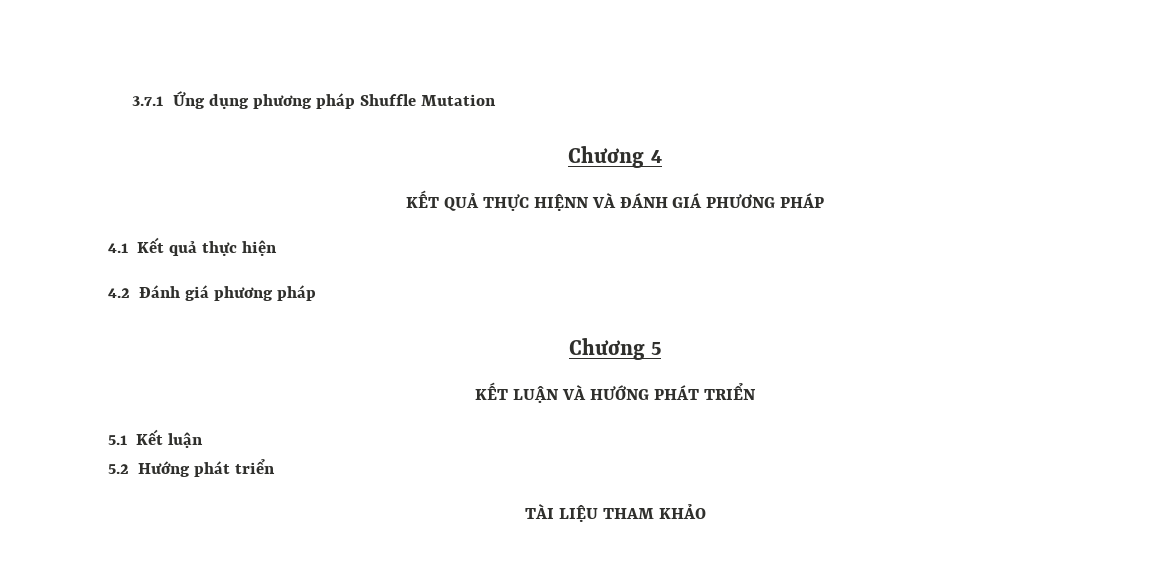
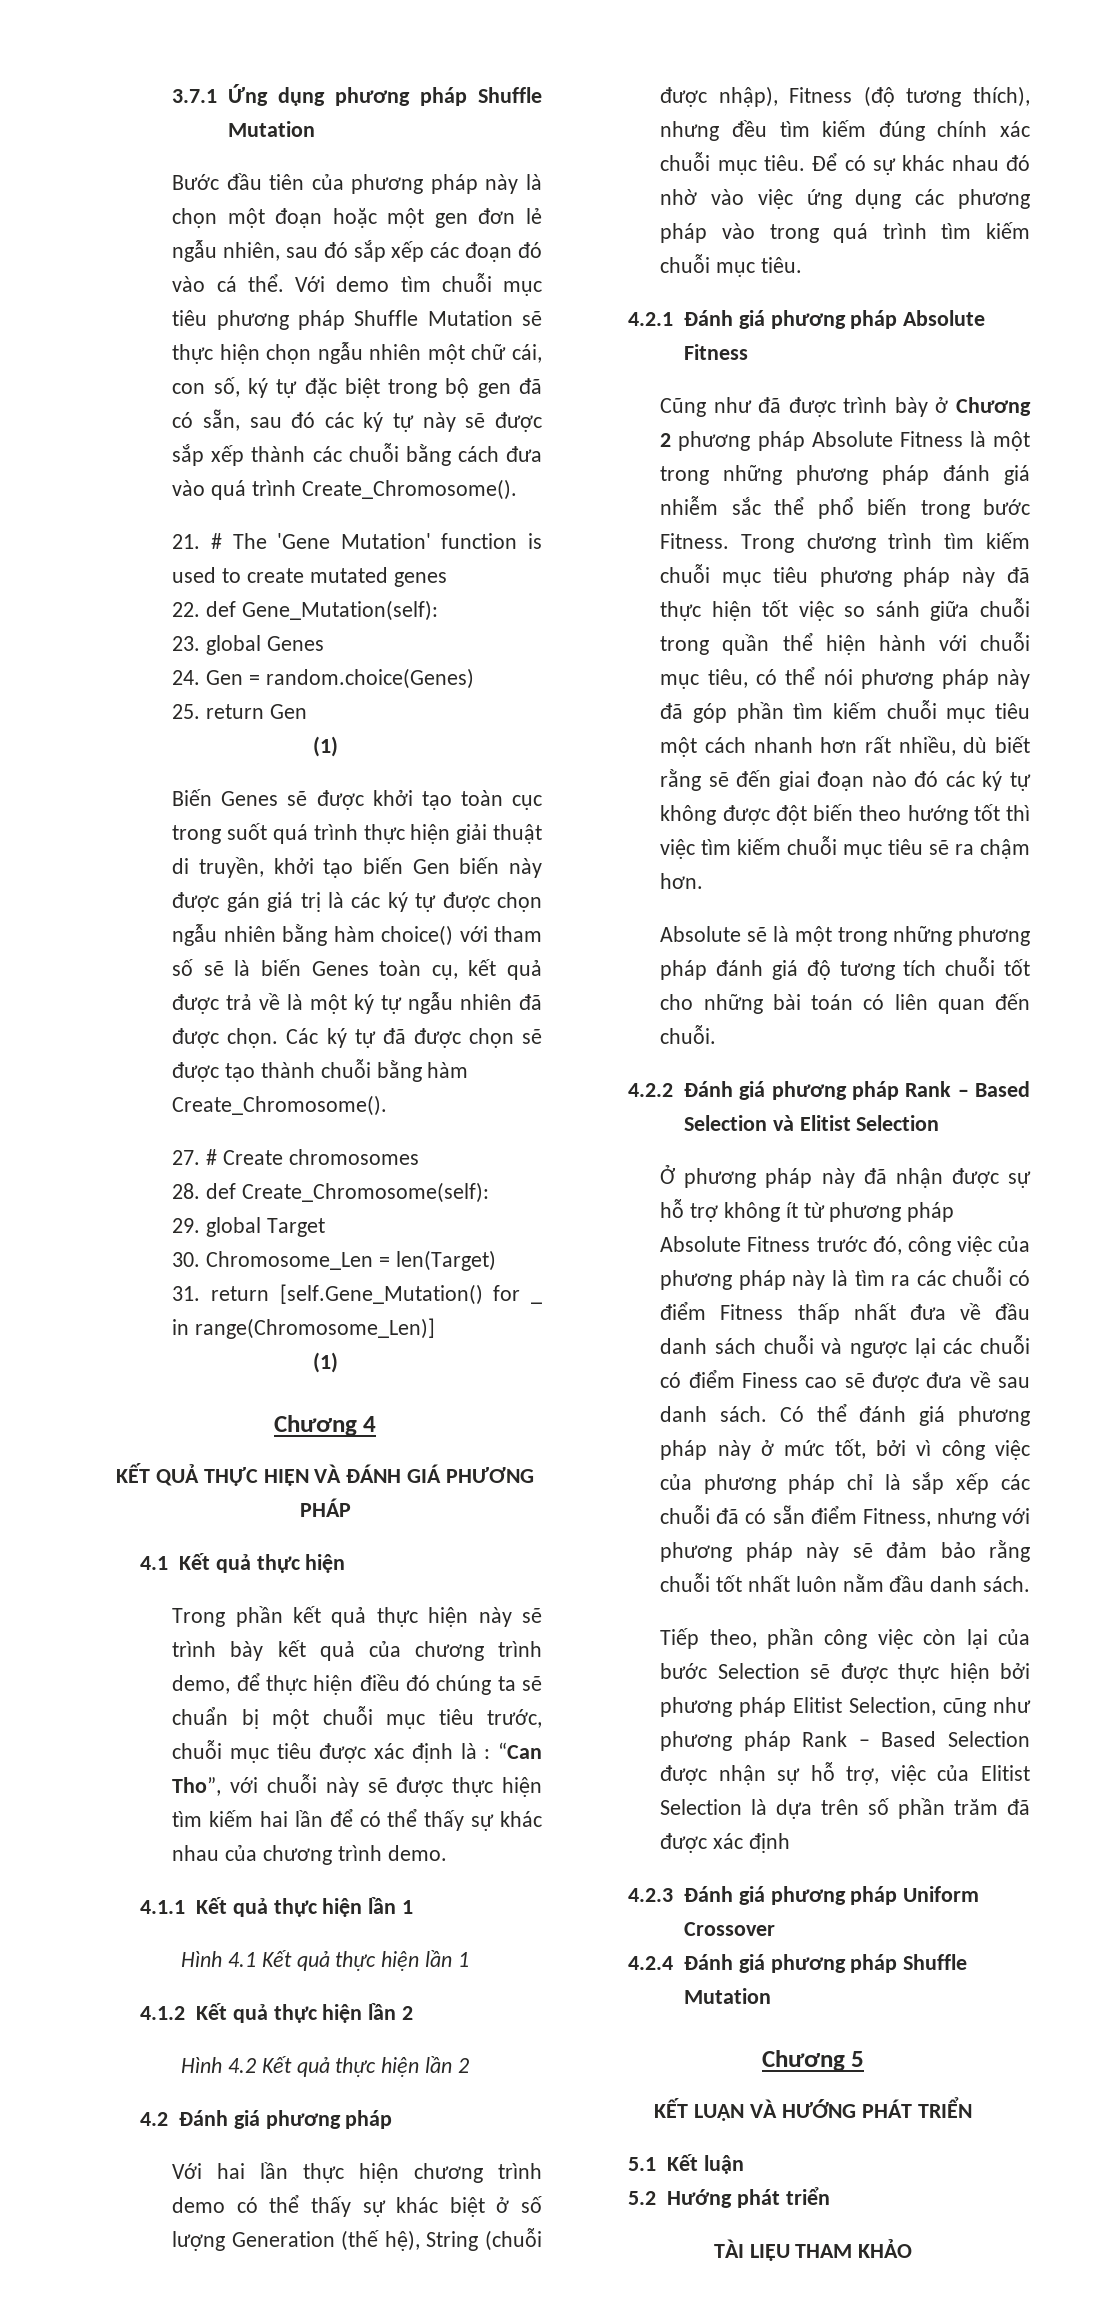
(496, 100) none -> [172,173,542,194] [172,208,542,228] [172,240,542,262] [172,273,542,296] [172,310,542,330] [172,342,542,364] [172,377,542,398] [172,409,542,432] [172,443,542,466] [172,479,517,500] [172,533,542,549] [172,567,447,587] [172,600,438,621] [172,635,324,655] [172,668,474,689] [172,704,307,719] [312,736,338,757] [172,789,542,810] [172,823,542,844] [172,857,543,878] [172,892,542,912] [172,924,543,946] [172,959,542,980] [172,992,542,1014] [172,1028,542,1048] [172,1059,469,1082] [172,1095,388,1116] [172,1149,419,1165] [172,1182,489,1203] [172,1217,325,1237] [172,1250,496,1271] [172,1284,521,1305] [531,1301,542,1304] [172,1318,436,1339] [312,1352,338,1373] // Bước đầu tiên của phương pháp này là chọn một đoạn hoặc một gen đơn lẻ ngẫu nhiên, sau đó sắp xếp các đoạn đó vào cá thể. Với demo tìm chuỗi mục tiêu phương pháp Shuffle Mutation sẽ thực hiện chọn ngẫu nhiên một chữ cái, con số, ký tự đặc biệt trong bộ gen đã có sẵn, sau đó các ký tự này sẽ được sắp xếp thành các chuỗi bằng cách đưa vào quá trình Create_Chromosome(). // 21. # The 'Gene Mutation' function is used to create mutated genes // 22. def Gene_Mutation(self): // 23. global Genes // 24. Gen = random.choice(Genes) // 25. return Gen // (1) // Biến Genes sẽ được khởi tạo toàn cục trong suốt quá trình thực hiện giải thuật di truyền, khởi tạo biến Gen biến này được gán giá trị là các ký tự được chọn ngẫu nhiên bằng hàm choice() với tham số sẽ là biến Genes toàn cụ, kết quả được trả về là một ký tự ngẫu nhiên đã được chọn. Các ký tự đã được chọn sẽ được tạo thành chuỗi bằng hàm Create_Chromosome(). // 27. # Create chromosomes // 28. def Create_Chromosome(self): // 29. global Target // 30. Chromosome_Len = len(Target) // 31. return [self.Gene_Mutation() for _ in range(Chromosome_Len)] // (1)
[533,194,589,211] HIỆNN -> [263,1469,309,1486] HIỆN
(278, 248) none -> [172,1606,542,1627] [172,1640,542,1661] [172,1673,542,1695] [172,1706,543,1729] [172,1740,542,1763] [172,1774,542,1797] [172,1809,542,1831] [172,1845,447,1865] [140,1897,413,1917] [181,1950,469,1971] [140,2003,413,2023] [181,2056,469,2077] // Trong phần kết quả thực hiện này sẽ trình bày kết quả của chương trình demo, để thực hiện điều đó chúng ta sẽ chuẩn bị một chuỗi mục tiêu trước, chuỗi mục tiêu được xác định là : “Can Tho”, với chuỗi này sẽ được thực hiện tìm kiếm hai lần để có thể thấy sự khác nhau của chương trình demo. // 4.1.1 Kết quả thực hiện lần 1 // Hình 4.1 Kết quả thực hiện lần 1 // 4.1.2 Kết quả thực hiện lần 2 // Hình 4.2 Kết quả thực hiện lần 2
(317, 293) none -> [172,2162,543,2183] [172,2195,543,2217] [172,2228,542,2251] [660,86,1030,107] [660,120,1030,141] [660,152,1030,175] [660,189,1030,209] [660,222,1030,243] [660,254,802,277] [628,310,986,329] [683,344,748,360] [660,397,1031,417] [660,431,1030,451] [660,465,1030,485] [660,496,1030,519] [660,532,1030,553] [660,564,1030,587] [660,598,1030,621] [660,632,1030,655] [660,667,1030,689] [660,700,1030,723] [660,736,1030,757] [660,769,1032,791] [660,804,1030,825] [660,836,1030,859] [660,873,704,889] [660,926,1030,946] [660,957,1030,980] [660,993,1030,1014] [660,1025,717,1044] [628,1081,1030,1100] [683,1115,940,1131] [660,1165,1031,1188] [660,1199,955,1222] [660,1236,1030,1256] [660,1267,1030,1290] [660,1302,1030,1324] [660,1335,1030,1358] [660,1370,1030,1392] [660,1404,1030,1426] [660,1439,1030,1460] [660,1472,1030,1494] [660,1505,1030,1528] [660,1540,1030,1562] [660,1573,1030,1592] [660,1628,1030,1649] [660,1663,1030,1683] [660,1697,1031,1717] [660,1731,1030,1751] [660,1762,1030,1785] [660,1798,1030,1819] [660,1833,790,1853] [628,1886,980,1905] [683,1922,775,1936] [628,1954,968,1973] [683,1988,771,2004] // Với hai lần thực hiện chương trình demo có thể thấy sự khác biệt ở số lượng Generation (thế hệ), String (chuỗi được nhập), Fitness (độ tương thích), nhưng đều tìm kiếm đúng chính xác chuỗi mục tiêu. Để có sự khác nhau đó nhờ vào việc ứng dụng các phương pháp vào trong quá trình tìm kiếm chuỗi mục tiêu. // 4.2.1 Đánh giá phương pháp Absolute Fitness // Cũng như đã được trình bày ở Chương 2 phương pháp Absolute Fitness là một trong những phương pháp đánh giá nhiễm sắc thể phổ biến trong bước Fitness. Trong chương trình tìm kiếm chuỗi mục tiêu phương pháp này đã thực hiện tốt việc so sánh giữa chuỗi trong quần thể hiện hành với chuỗi mục tiêu, có thể nói phương pháp này đã góp phần tìm kiếm chuỗi mục tiêu một cách nhanh hơn rất nhiều, dù biết rằng sẽ đến giai đoạn nào đó các ký tự không được đột biến theo hướng tốt thì việc tìm kiếm chuỗi mục tiêu sẽ ra chậm hơn. // Absolute sẽ là một trong những phương pháp đánh giá độ tương tích chuỗi tốt cho những bài toán có liên quan đến chuỗi. // 4.2.2 Đánh giá phương pháp Rank – Based Selection và Elitist Selection // Ở phương pháp này đã nhận được sự hỗ trợ không ít từ phương pháp Absolute Fitness trước đó, công việc của phương pháp này là tìm ra các chuỗi có điểm Fitness thấp nhất đưa về đầu danh sách chuỗi và ngược lại các chuỗi có điểm Finess cao sẽ được đưa về sau danh sách. Có thể đánh giá phương pháp này ở mức tốt, bởi vì công việc của phương pháp chỉ là sắp xếp các chuỗi đã có sẵn điểm Fitness, nhưng với phương pháp này sẽ đảm bảo rằng chuỗi tốt nhất luôn nằm đầu danh sách. // Tiếp theo, phần công việc còn lại của bước Selection sẽ được thực hiện bởi phương pháp Elitist Selection, cũng như phương pháp Rank – Based Selection được nhận sự hỗ trợ, việc của Elitist Selection là dựa trên số phần trăm đã được xác định // 4.2.3 Đánh giá phương pháp Uniform Crossover // 4.2.4 Đánh giá phương pháp Shuffle Mutation

